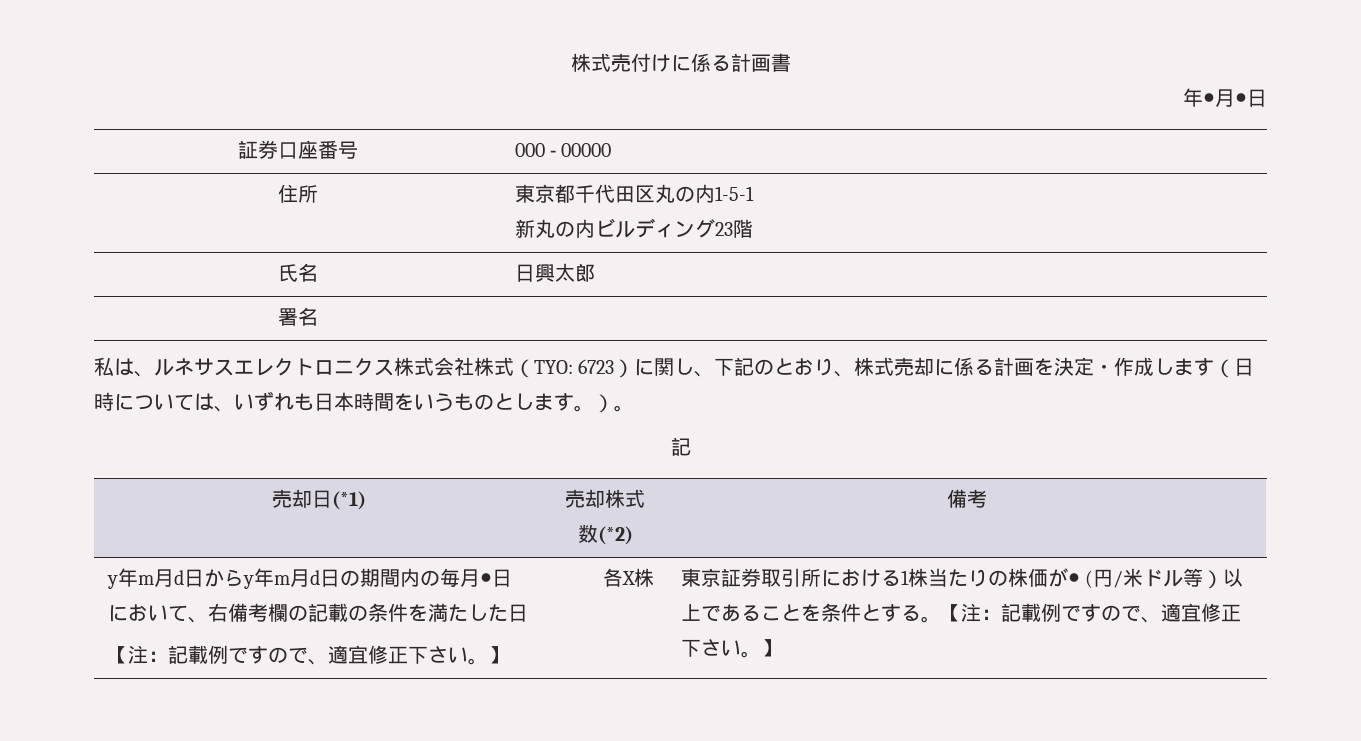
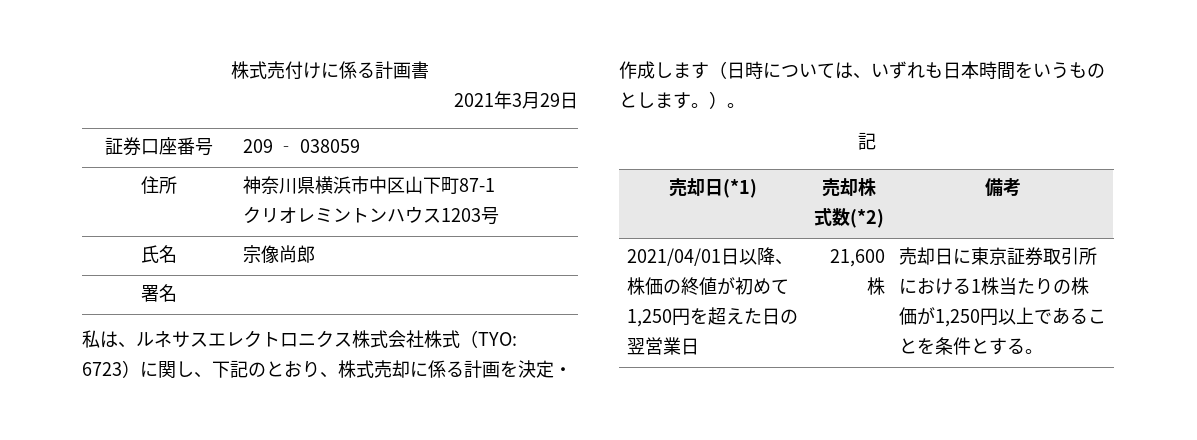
[1183,88,1247,107] 年●月● -> [454,91,560,109] 2021年3月29
[514,143,612,157] [278,184,318,203] [514,184,754,203] [514,218,753,238] 000 ‐ 00000 // 住所 | 東京都千代田区丸の内1-5-1 // 新丸の内ビルディング23階 -> [242,139,361,153] [141,176,177,194] [242,176,495,194] [242,206,499,225] 209 ‐ 038059 // 住所 | 神奈川県横浜市中区山下町87-1 // クリオレミントンハウス1203号
[514,263,575,282] 日興太 -> [242,245,297,263] 宗像尚
[106,568,512,589] [107,603,528,623] [107,645,508,665] [603,568,655,587] y年m月d日からy年m月d日の期間内の毎月●日において、右備考欄の記載の条件を満たした日 // 【注：記載例ですので、適宜修正下さい。】 | 各X株 | -> [626,247,793,266] [626,277,789,295] [626,307,798,327] [626,337,699,355] [829,249,885,267] [866,277,885,295] [898,247,971,265] 2021/04/01日以降、株価の終値が初めて1,250円を超えた日の翌営業日 | 21,600株 | 売却日に
[1067,568,1224,589] ● (円/米ドル等） -> [934,308,998,327] 1,250円
[940,603,1241,623] [680,639,781,658] 【注：記載例ですので、適宜修正下さい。】 -> (1043, 351) none

